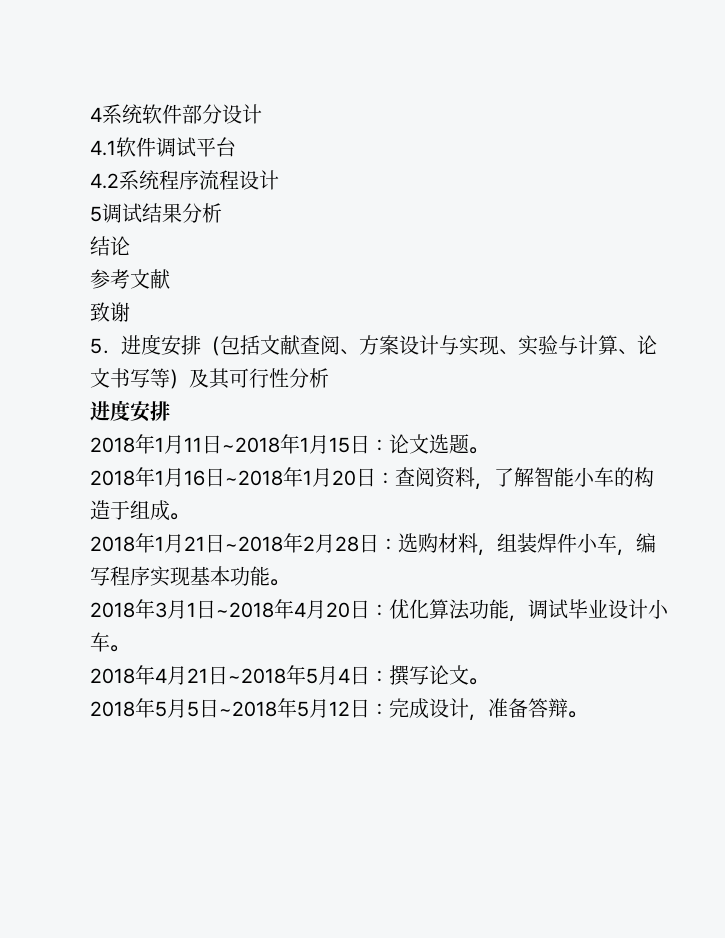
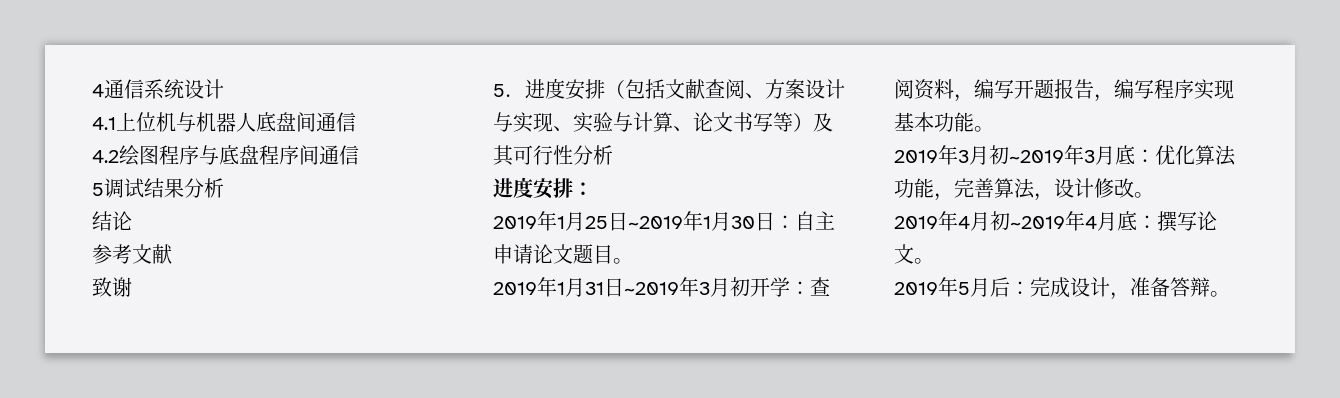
[90,104,222,124] 4系统软件部分 -> [92,79,184,99] 4通信系统
[116,137,236,157] [90,170,279,190] 软件调试平台 // 4.2系统程序流程设计 -> [116,112,356,132] [92,145,359,166] 上位机与机器人底盘间通信 // 4.2绘图程序与底盘程序间通信
[90,434,488,454] [90,467,654,490] [90,500,189,521] [90,533,617,556] // 2018年1月11日~2018年1月15日：论文选题。 // 2018年1月16日~2018年1月20日：查阅资料，了解智能小车的构造于组成。 // 2018年1月21日~2018年2月28日：选购材料，组装焊件小车 -> [573,182,593,196] [493,211,835,231] [493,244,633,264] [493,277,830,297] [894,79,1094,102] ： // 2019年1月25日~2019年1月30日：自主申请论文题目。 // 2019年1月31日~2019年3月初开学：查阅资料，编写开题报告
[90,599,669,622] [90,632,129,652] [90,665,370,685] 2018年3月1日~2018年4月20日：优化算法功能，调试毕业设计小车。 // 2018年4月21日~2018年5月4日 -> [894,145,1236,166] [894,178,1154,201] [894,211,1137,231] 2019年3月初~2019年3月底：优化算法功能，完善算法，设计修改。 // 2019年4月初~2019年4月底
[90,698,370,718] 2018年5月5日~2018年5月12日 -> [894,277,1010,297] 2019年5月后

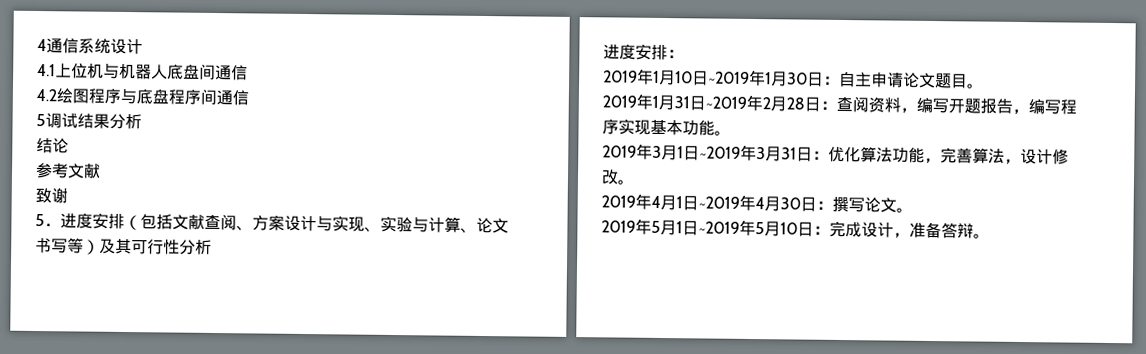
[585,216,608,229] 25 -> [675,71,693,84] 10
[699,277,790,297] 3月初开学 -> [762,96,821,112] 2月28日
[989,145,1135,165] 初~2019年3月底 -> [677,144,813,162] 1日~2019年3月31日
[990,211,1010,231] 初 -> [676,195,699,211] 1日
[1117,211,1137,231] 底 -> [780,196,817,212] 30日
[990,277,1010,297] 后 -> [676,219,814,237] 1日~2019年5月10日

